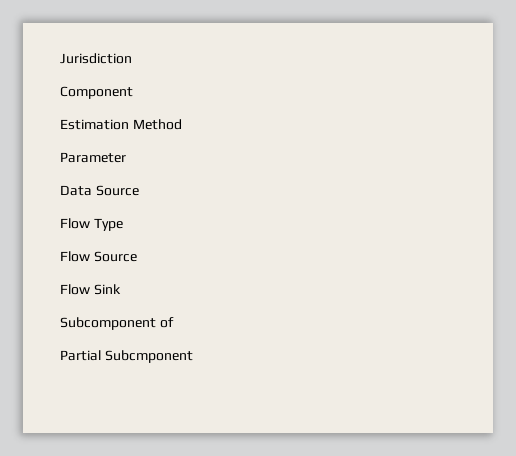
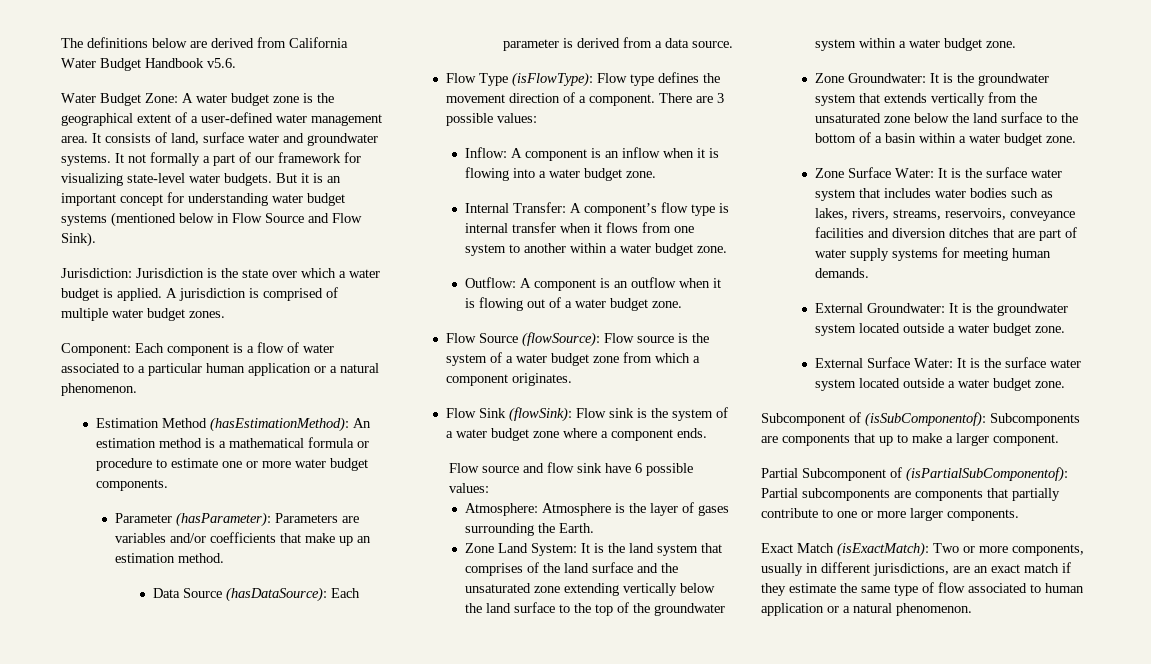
[60,53,132,64] [60,86,133,99] [60,119,182,130] [60,152,126,163] [60,185,139,196] [60,218,123,231] [60,251,137,262] [60,284,121,295] [60,317,174,330] [60,350,193,363] Jurisdiction // Component // Estimation Method // Parameter // Data Source // Flow Type // Flow Source // Flow Sink // Subcomponent of // Partial Subcmponent -> [61,37,348,48] [61,58,236,71] [61,93,334,106] [61,112,382,126] [61,132,378,146] [61,152,361,166] [61,173,341,186] [61,192,345,206] [61,212,362,227] [61,232,96,247] [61,268,380,278] [61,287,338,301] [61,308,225,321] [61,342,334,356] [61,363,379,376] [61,383,137,396] [95,417,371,432] [95,437,369,448] [95,458,368,471] [95,479,168,491] [115,512,360,527] [115,532,372,546] [115,553,225,563] [153,587,361,602] [503,37,734,51] [445,72,720,87] [445,92,724,106] [445,113,537,126] [465,147,720,161] [465,167,657,181] [465,202,730,216] [465,222,695,233] [465,243,728,256] [465,277,722,291] [465,297,683,311] [445,332,709,347] [445,352,700,366] [445,373,572,386] [445,407,728,422] [445,428,707,441] [449,462,694,476] [449,483,490,493] [465,502,730,516] [465,523,595,536] [465,543,723,556] [465,562,679,576] [465,583,716,596] [465,602,726,616] [815,38,1017,51] [815,73,1050,86] [815,92,1038,106] [815,112,1079,123] [815,132,1077,146] [815,167,1063,178] [815,188,1054,201] [815,208,1076,221] [815,227,1078,241] [815,247,1052,261] [815,268,870,278] [815,303,1069,316] [815,323,1066,336] [815,357,1082,368] [815,378,1066,391] [761,412,1080,427] [761,433,1059,446] [761,467,1068,482] [761,488,1060,501] [761,508,1019,521] [761,542,1084,557] [761,562,1071,576] [761,582,1084,596] [761,603,972,616] The definitions below are derived from California Water Budget Handbook v5.6. // Water Budget Zone: A water budget zone is the geographical extent of a user-defined water management area. It consists of land, surface water and groundwater systems. It not formally a part of our framework for visualizing state-level water budgets. But it is an important concept for understanding water budget systems (mentioned below in Flow Source and Flow Sink). // Jurisdiction: Jurisdiction is the state over which a water budget is applied. A jurisdiction is comprised of multiple water budget zones. // Component: Each component is a flow of water associated to a particular human application or a natural phenomenon. // Estimation Method (hasEstimationMethod): An estimation method is a mathematical formula or procedure to estimate one or more water budget components. // Parameter (hasParameter): Parameters are variables and/or coefficients that make up an estimation method. // Data Source (hasDataSource): Each parameter is derived from a data source. // Flow Type (isFlowType): Flow type defines the movement direction of a component. There are 3 possible values: // Inflow: A component is an inflow when it is flowing into a water budget zone. // Internal Transfer: A component’s flow type is internal transfer when it flows from one system to another within a water budget zone. // Outflow: A component is an outflow when it is flowing out of a water budget zone. // Flow Source (flowSource): Flow source is the system of a water budget zone from which a component originates. // Flow Sink (flowSink): Flow sink is the system of a water budget zone where a component ends. // Flow source and flow sink have 6 possible values: // Atmosphere: Atmosphere is the layer of gases surrounding the Earth. // Zone Land System: It is the land system that comprises of the land surface and the unsaturated zone extending vertically below the land surface to the top of the groundwater system within a water budget zone. // Zone Groundwater: It is the groundwater system that extends vertically from the unsaturated zone below the land surface to the bottom of a basin within a water budget zone. // Zone Surface Water: It is the surface water system that includes water bodies such as lakes, rivers, streams, reservoirs, conveyance facilities and diversion ditches that are part of water supply systems for meeting human demands. // External Groundwater: It is the groundwater system located outside a water budget zone. // External Surface Water: It is the surface water system located outside a water budget zone. // Subcomponent of (isSubComponentof): Subcomponents are components that up to make a larger component. // Partial Subcomponent of (isPartialSubComponentof): Partial subcomponents are components that partially contribute to one or more larger components. // Exact Match (isExactMatch): Two or more components, usually in different jurisdictions, are an exact match if they estimate the same type of flow associated to human application or a natural phenomenon.

